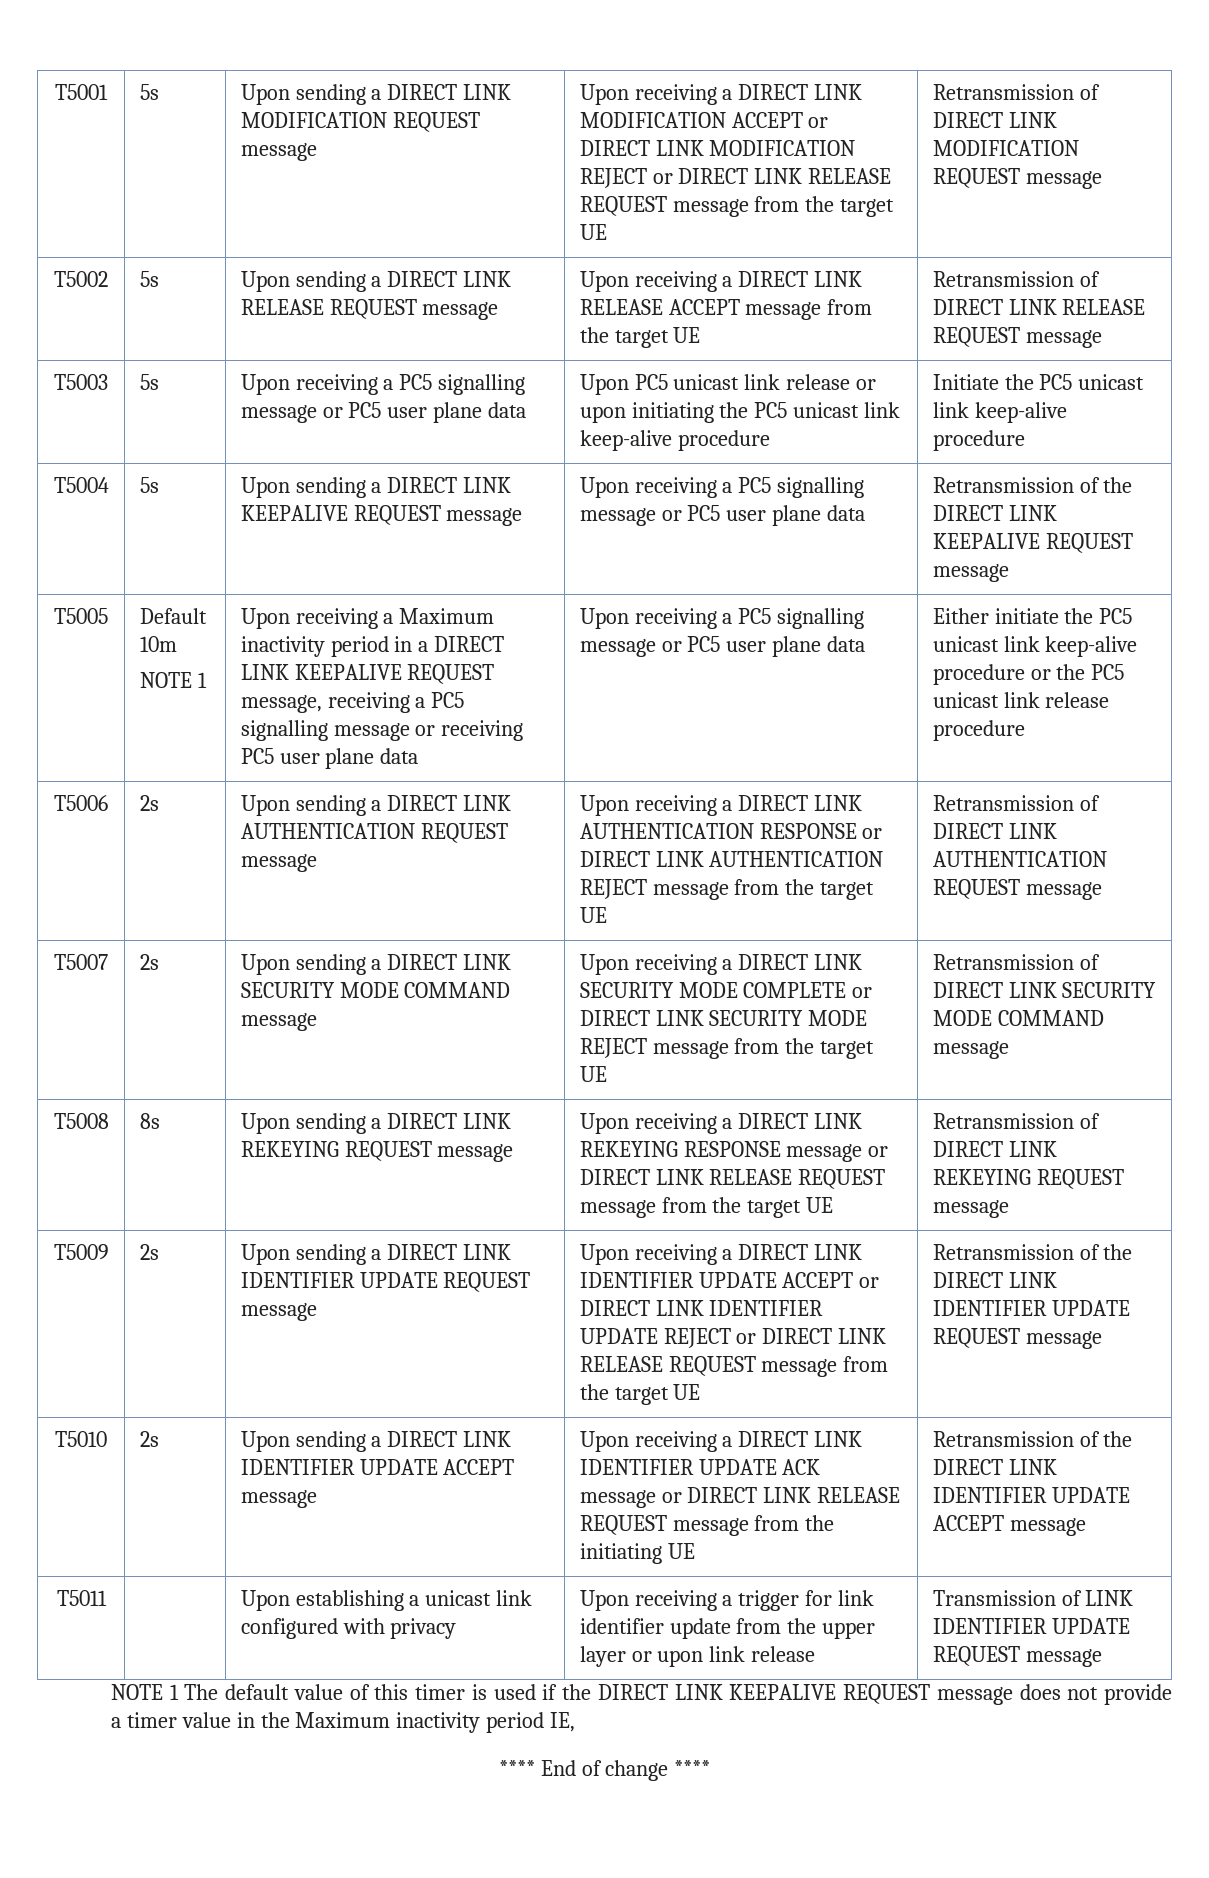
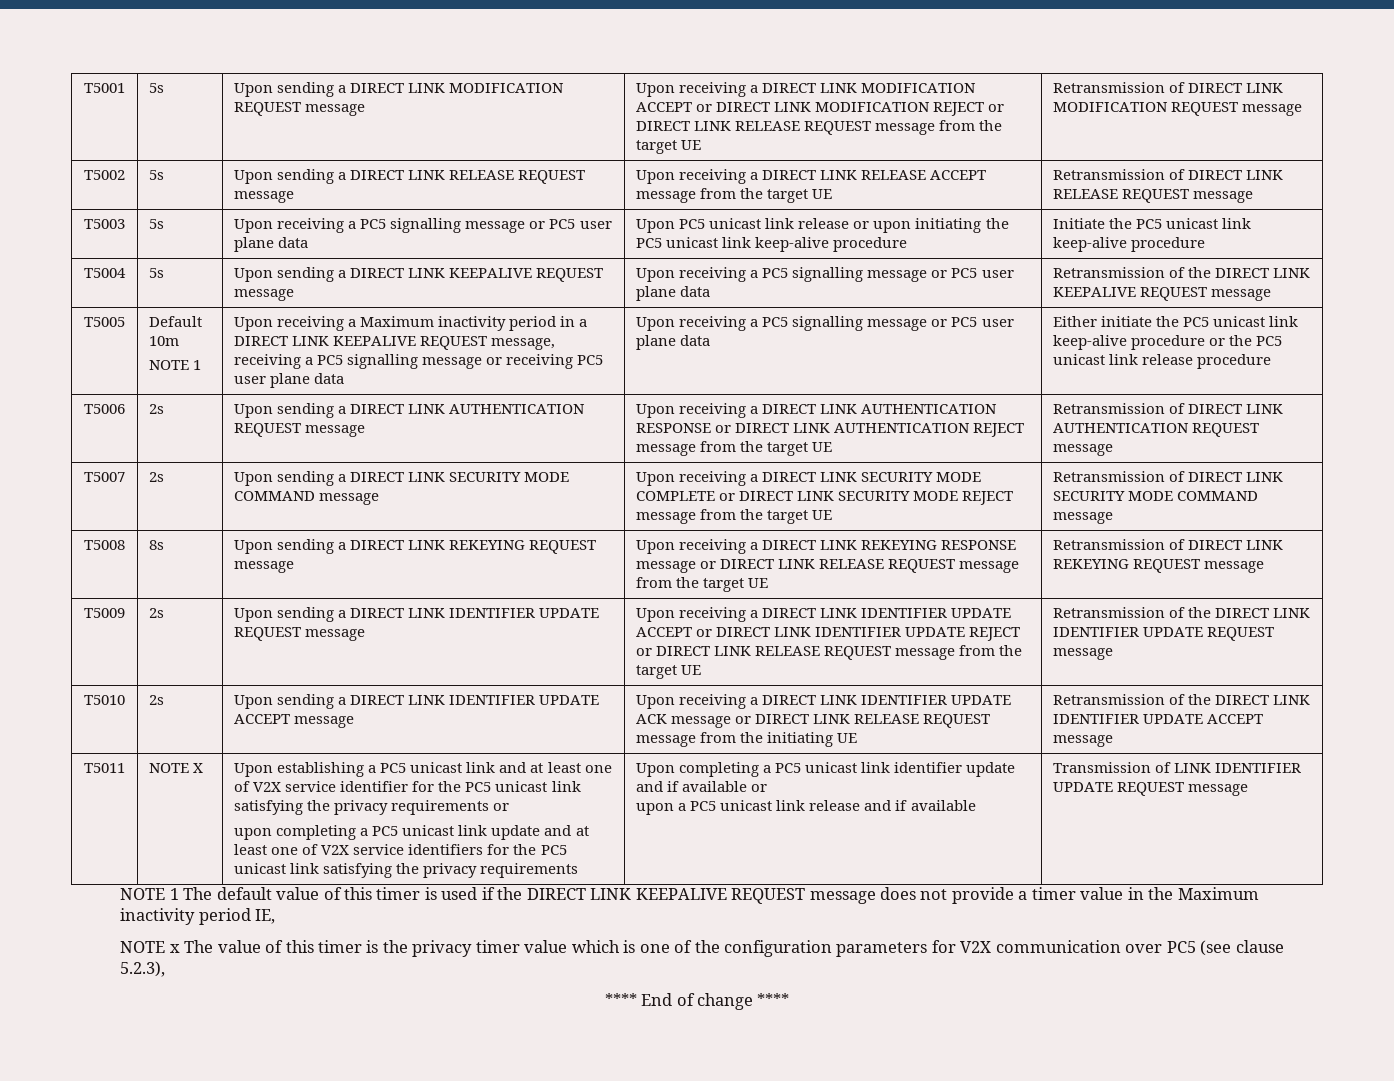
(107, 1598) none -> [149,763,204,773] NOTE X
[425,1590,533,1606] [240,1618,457,1639] [579,1590,875,1611] [579,1618,876,1639] [579,1646,816,1667] unicast link configured with privacy | Upon receiving a trigger for link identifier update from the upper layer or upon link release -> [380,762,612,773] [234,781,581,792] [234,800,510,815] [234,825,589,840] [234,844,567,855] [234,863,579,878] [636,762,1016,777] [636,781,768,792] [636,800,976,815] PC5 unicast link and at least one of V2X service identifier for the PC5 unicast link satisfying the privacy requirements or // upon completing a PC5 unicast link update and at least one of V2X service identifiers for the PC5 unicast link satisfying the privacy requirements | Upon completing a PC5 unicast link identifier update and if available or // upon a PC5 unicast link release and if available
(576, 1722) none -> [120,940,1284,957] [120,961,166,977] // NOTE x The value of this timer is the privacy timer value which is one of the configuration parameters for V2X communication over PC5 (see clause 5.2.3),

